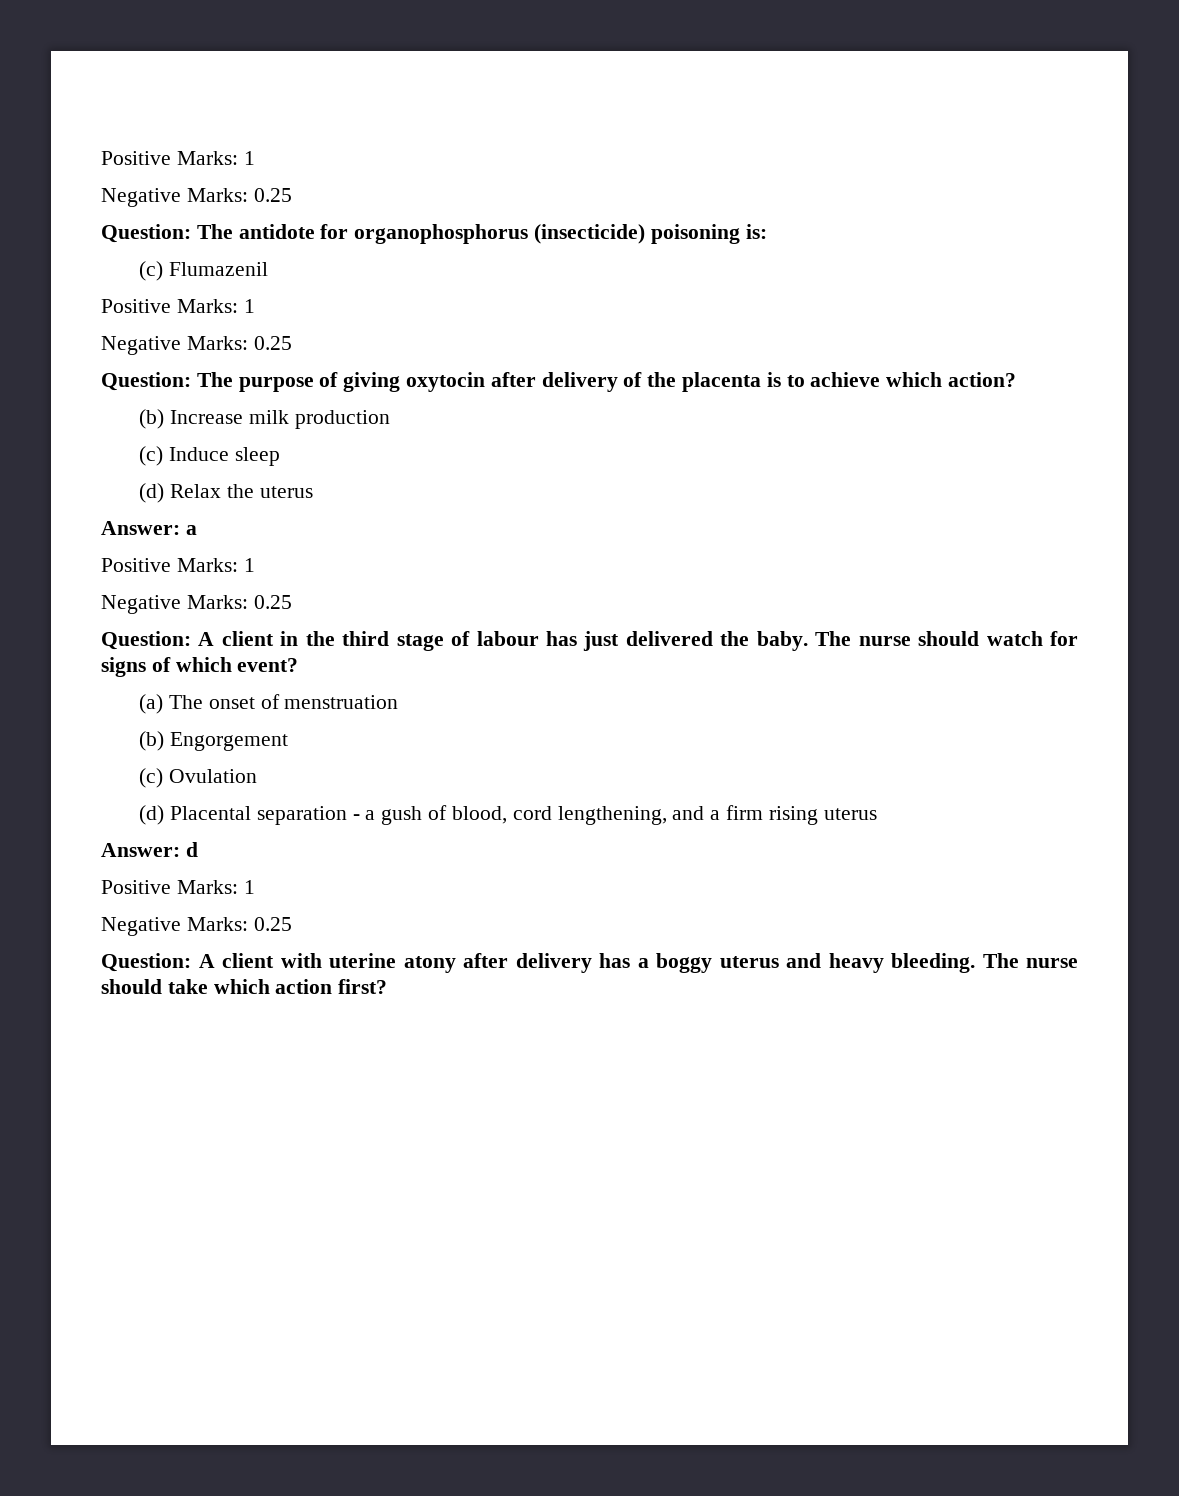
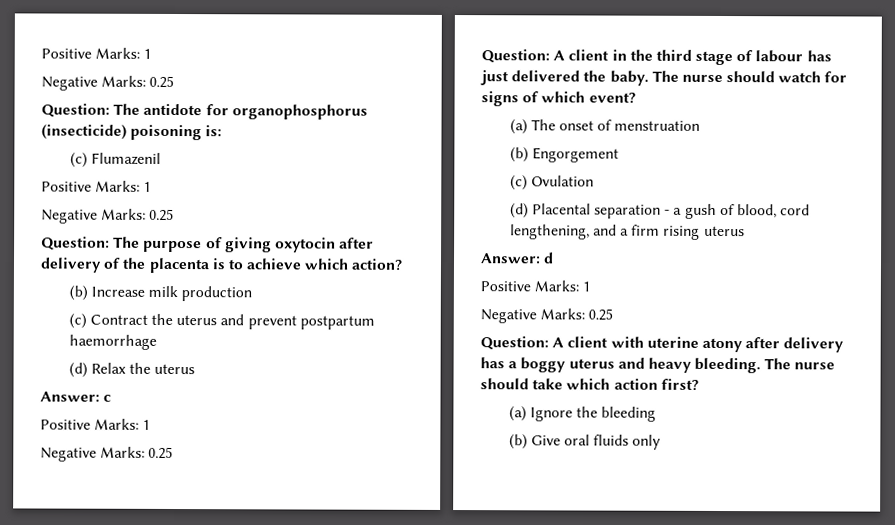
[169,447,280,466] Induce sleep -> [89,313,375,330] [68,334,157,350] Contract the uterus and prevent postpartum haemorrhage
[185,525,197,535] a -> [103,394,112,402] c
(388, 986) none -> [508,406,657,422] [508,434,662,450] // (a) Ignore the bleeding // (b) Give oral fluids only

